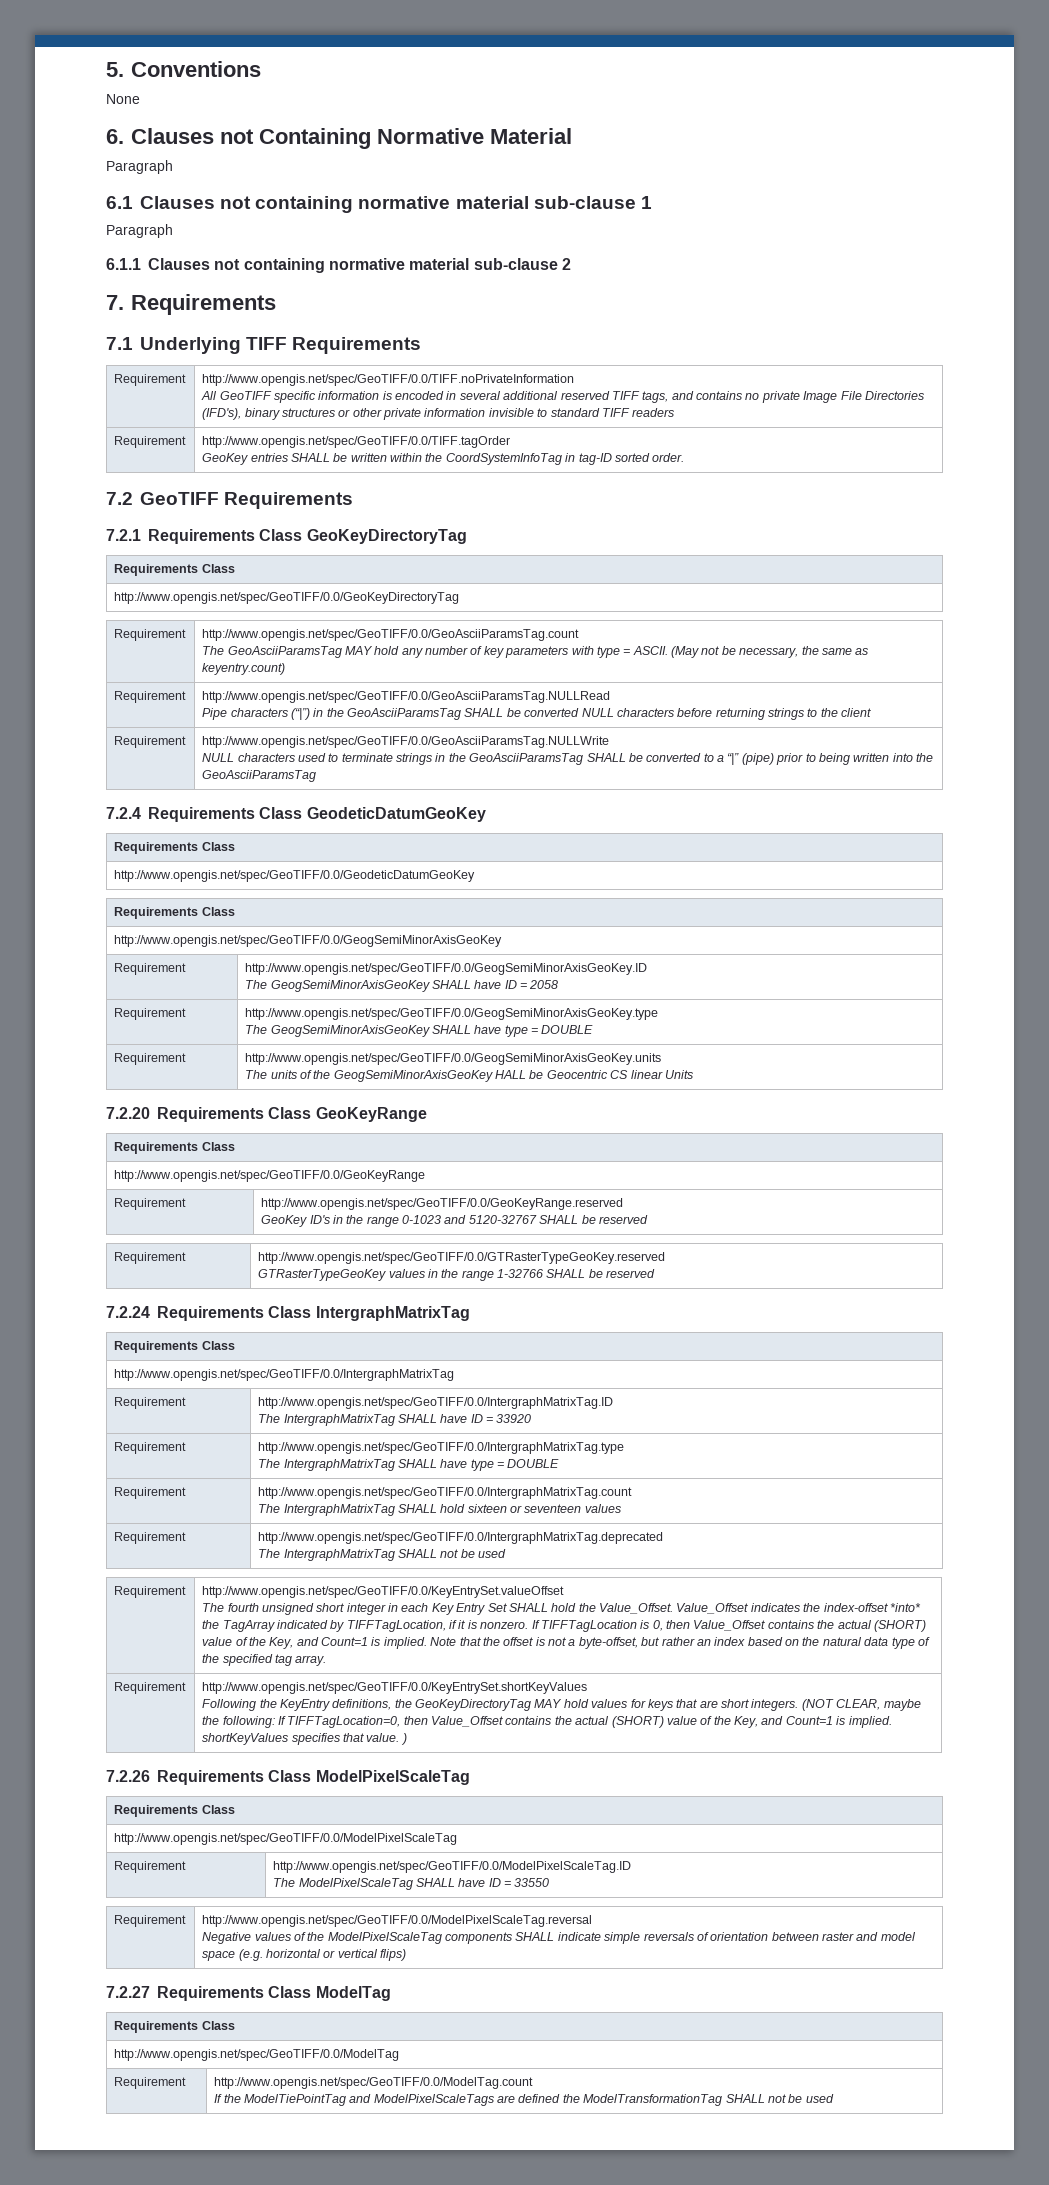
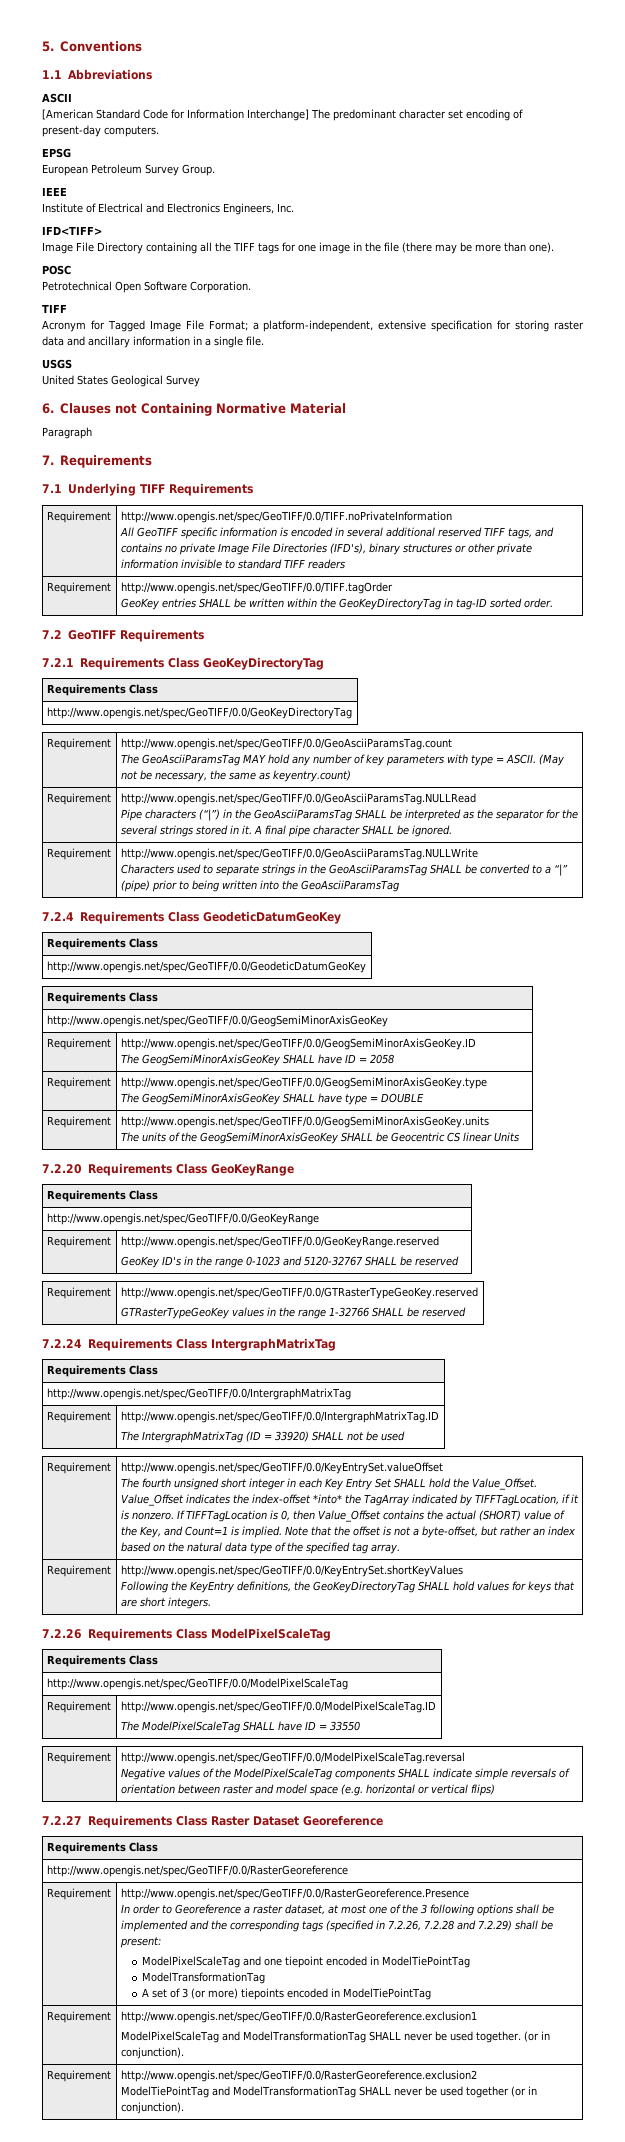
[106,94,140,104] // None -> [42,69,152,80] [42,93,72,103] [42,109,523,121] [42,125,159,137] [42,148,71,158] [42,164,215,176] [42,187,67,196] [42,203,294,215] [42,226,102,235] [42,242,554,254] [42,265,71,275] [42,281,251,293] [42,304,67,313] [42,320,584,332] [42,336,264,348] [42,359,72,369] [42,375,200,387] // 1.1 Abbreviations // ASCII // [American Standard Code for Information Interchange] The predominant character set encoding of present-day computers. // EPSG // European Petroleum Survey Group. // IEEE // Institute of Electrical and Electronics Engineers, Inc. // IFD<TIFF> // Image File Directory containing all the TIFF tags for one image in the file (there may be more than one). // POSC // Petrotechnical Open Software Corporation. // TIFF // Acronym for Tagged Image File Format; a platform-independent, extensive specification for storing raster data and ancillary information in a single file. // USGS // United States Geological Survey
[106,196,652,213] [106,224,173,238] [106,258,571,273] // 6.1 Clauses not containing normative material sub-clause 1 // Paragraph // 6.1.1 Clauses not containing normative material sub-clause 2 -> (92, 433) none
[445,453,562,465] CoordSystemInfoTag -> [338,598,441,610] GeoKeyDirectoryTag
[524,708,872,720] converted NULL characters before returning strings to the client -> [404,809,578,821] [120,825,452,837] interpreted as the separator for the several strings stored in it. A final pipe character SHALL be ignored.
[202,753,295,762] NULL characters -> [120,864,174,874] Characters
[341,753,393,762] terminate -> [215,865,259,876] separate
[495,1070,527,1079] HALL -> [340,1132,373,1142] SHALL
[397,1414,532,1423] [114,1442,187,1454] [258,1442,625,1454] [258,1459,560,1471] [114,1487,187,1499] [258,1487,633,1499] [258,1504,621,1516] [114,1532,187,1544] [258,1532,664,1544] [258,1549,395,1561] SHALL have ID = 33920 // Requirement | http://www.opengis.net/spec/GeoTIFF/0.0/IntergraphMatrixTag.type // The IntergraphMatrixTag SHALL have type = DOUBLE // Requirement | http://www.opengis.net/spec/GeoTIFF/0.0/IntergraphMatrixTag.count // The IntergraphMatrixTag SHALL hold sixteen or seventeen values // Requirement | http://www.opengis.net/spec/GeoTIFF/0.0/IntergraphMatrixTag.deprecated // The IntergraphMatrixTag -> [245,1431,309,1442] (ID = 33920)
[534,1699,563,1708] MAY -> [417,1581,450,1591] SHALL
[801,1699,921,1711] [202,1716,892,1728] [202,1733,407,1745] (NOT CLEAR, maybe the following: If TIFFTagLocation=0, then Value_Offset contains the actual (SHORT) value of the Key, and Count=1 is implied. shortKeyValues specifies that value. ) -> (211, 1603) none
[315,1986,391,2001] [114,2021,235,2033] [114,2049,400,2061] [114,2077,187,2089] [214,2077,534,2089] [214,2094,834,2106] ModelTag // Requirements Class // http://www.opengis.net/spec/GeoTIFF/0.0/ModelTag // Requirement | http://www.opengis.net/spec/GeoTIFF/0.0/ModelTag.count // If the ModelTiePointTag and ModelPixelScaleTags are defined the ModelTransformationTag SHALL not be used -> [210,1815,383,1826] [46,1842,158,1854] [46,1865,348,1877] [46,1888,111,1900] [120,1888,469,1900] [120,1904,554,1916] [120,1920,553,1932] [119,1937,161,1948] [142,1956,471,1968] [142,1972,266,1984] [142,1988,432,2000] [46,2011,111,2023] [120,2011,477,2023] [120,2031,550,2043] [120,2047,184,2059] [46,2070,111,2082] [120,2070,477,2082] [120,2086,537,2098] [120,2102,184,2114] Raster Dataset Georeference // Requirements Class // http://www.opengis.net/spec/GeoTIFF/0.0/RasterGeoreference // Requirement | http://www.opengis.net/spec/GeoTIFF/0.0/RasterGeoreference.Presence // In order to Georeference a raster dataset, at most one of the 3 following options shall be implemented and the corresponding tags (specified in 7.2.26, 7.2.28 and 7.2.29) shall be present: // ModelPixelScaleTag and one tiepoint encoded in ModelTiePointTag // ModelTransformationTag // A set of 3 (or more) tiepoints encoded in ModelTiePointTag // Requirement | http://www.opengis.net/spec/GeoTIFF/0.0/RasterGeoreference.exclusion1 // ModelPixelScaleTag and ModelTransformationTag SHALL never be used together. (or in conjunction). // Requirement | http://www.opengis.net/spec/GeoTIFF/0.0/RasterGeoreference.exclusion2 // ModelTiePointTag and ModelTransformationTag SHALL never be used together (or in conjunction).

